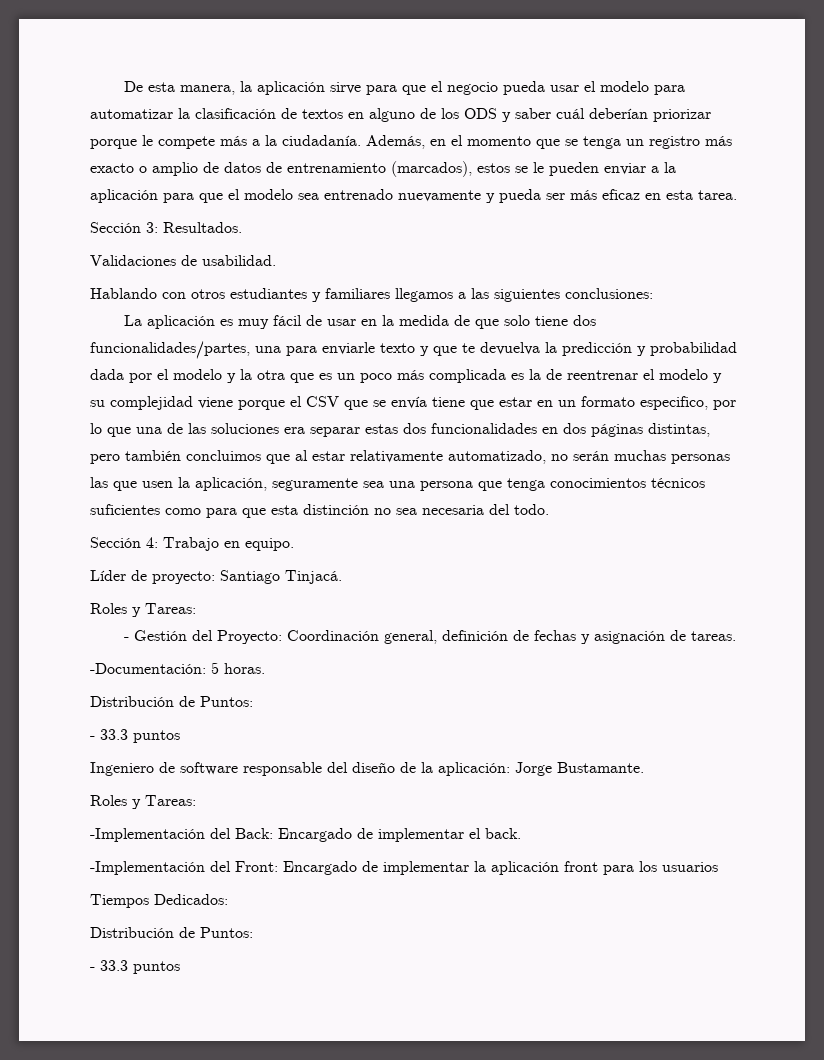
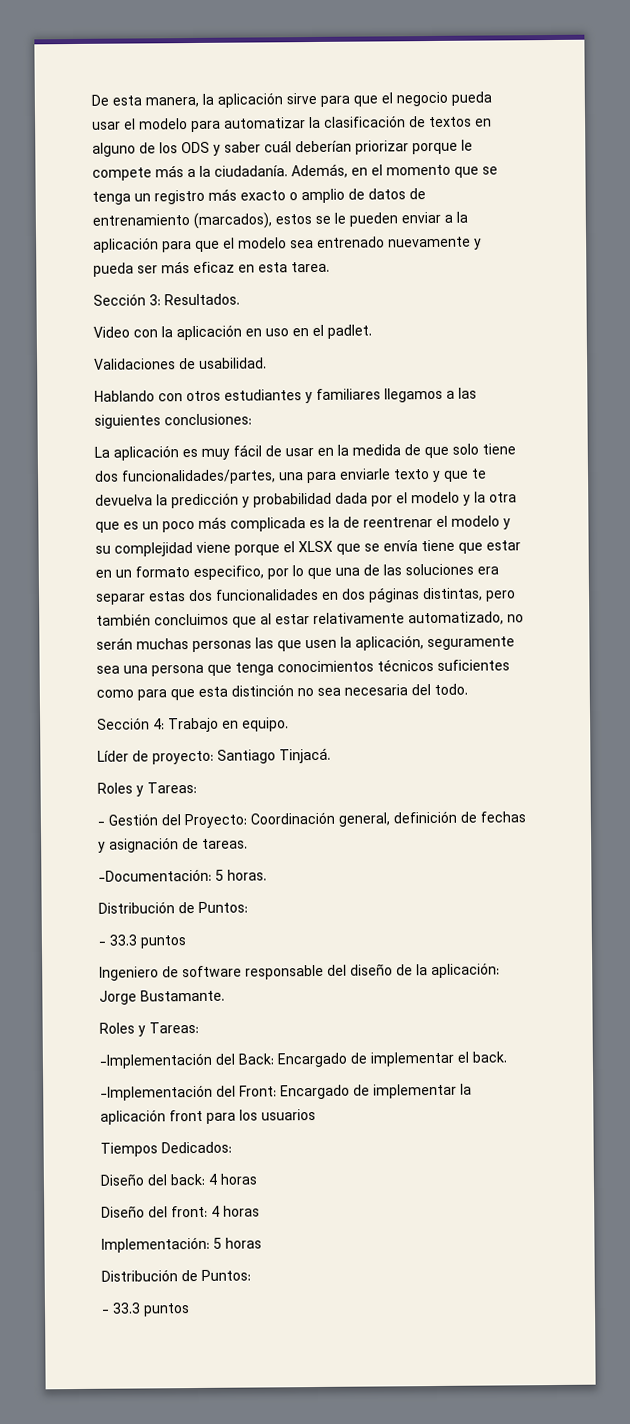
(242, 227) none -> [93,324,372,341] // Video con la aplicación en uso en el padlet.
[306,396,339,407] CSV -> [298,540,333,553] XLSX
(228, 899) none -> [100,1173,257,1186] [101,1205,260,1218] [101,1236,262,1253] // Diseño del back: 4 horas // Diseño del front: 4 horas // Implementación: 5 horas

